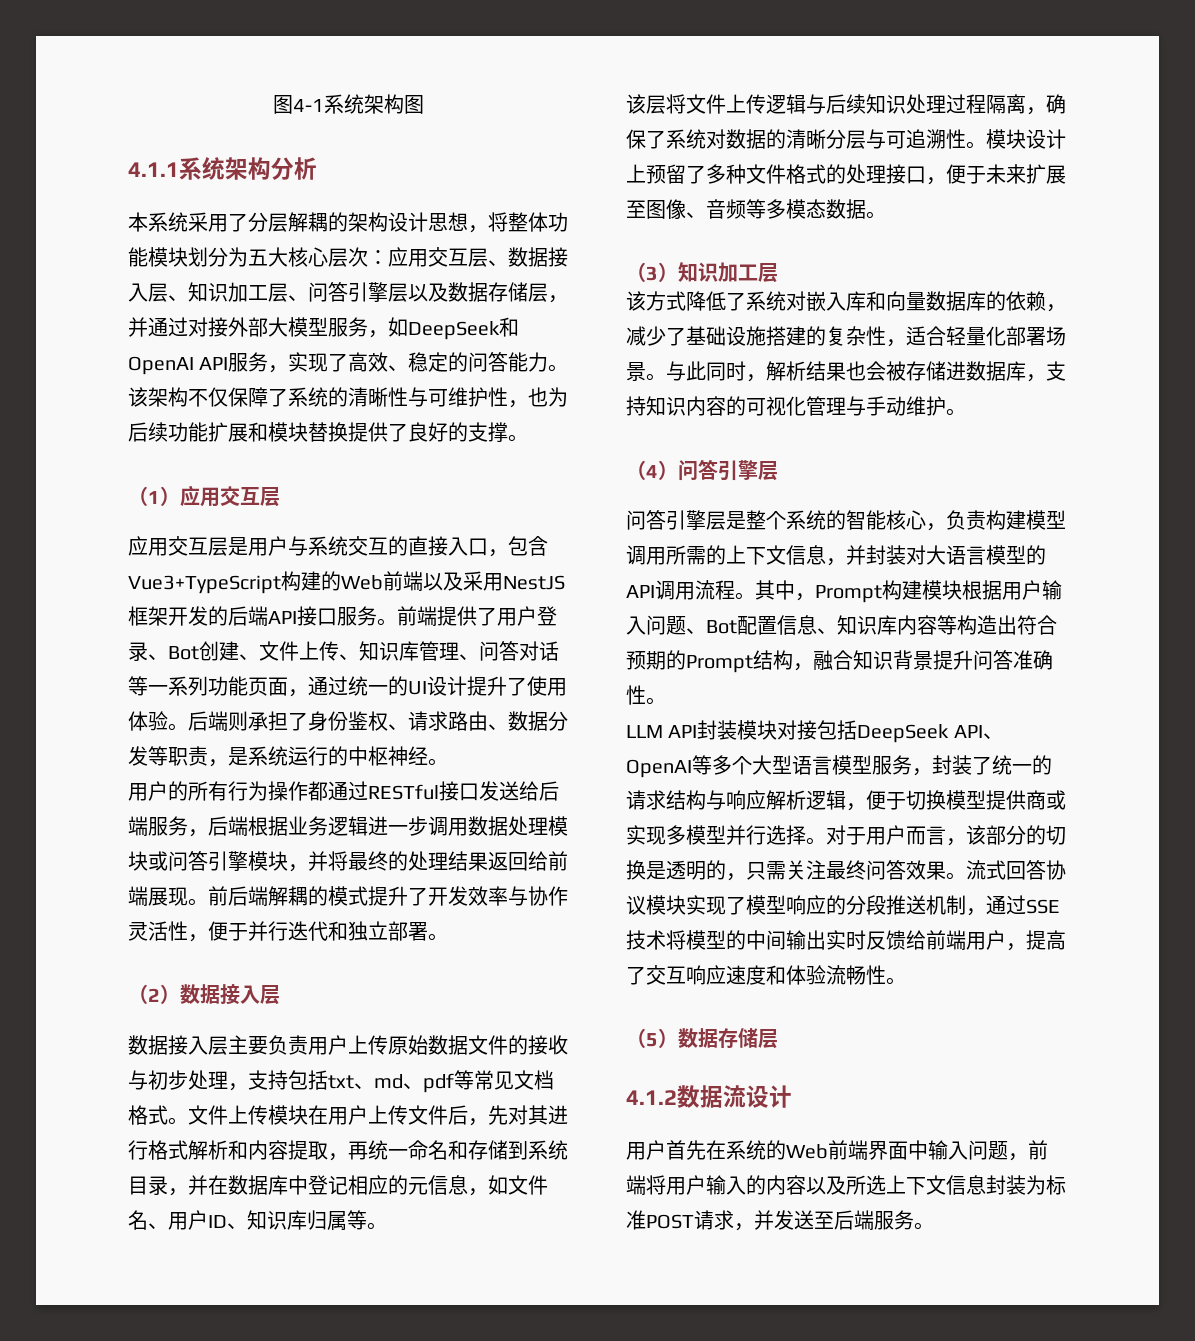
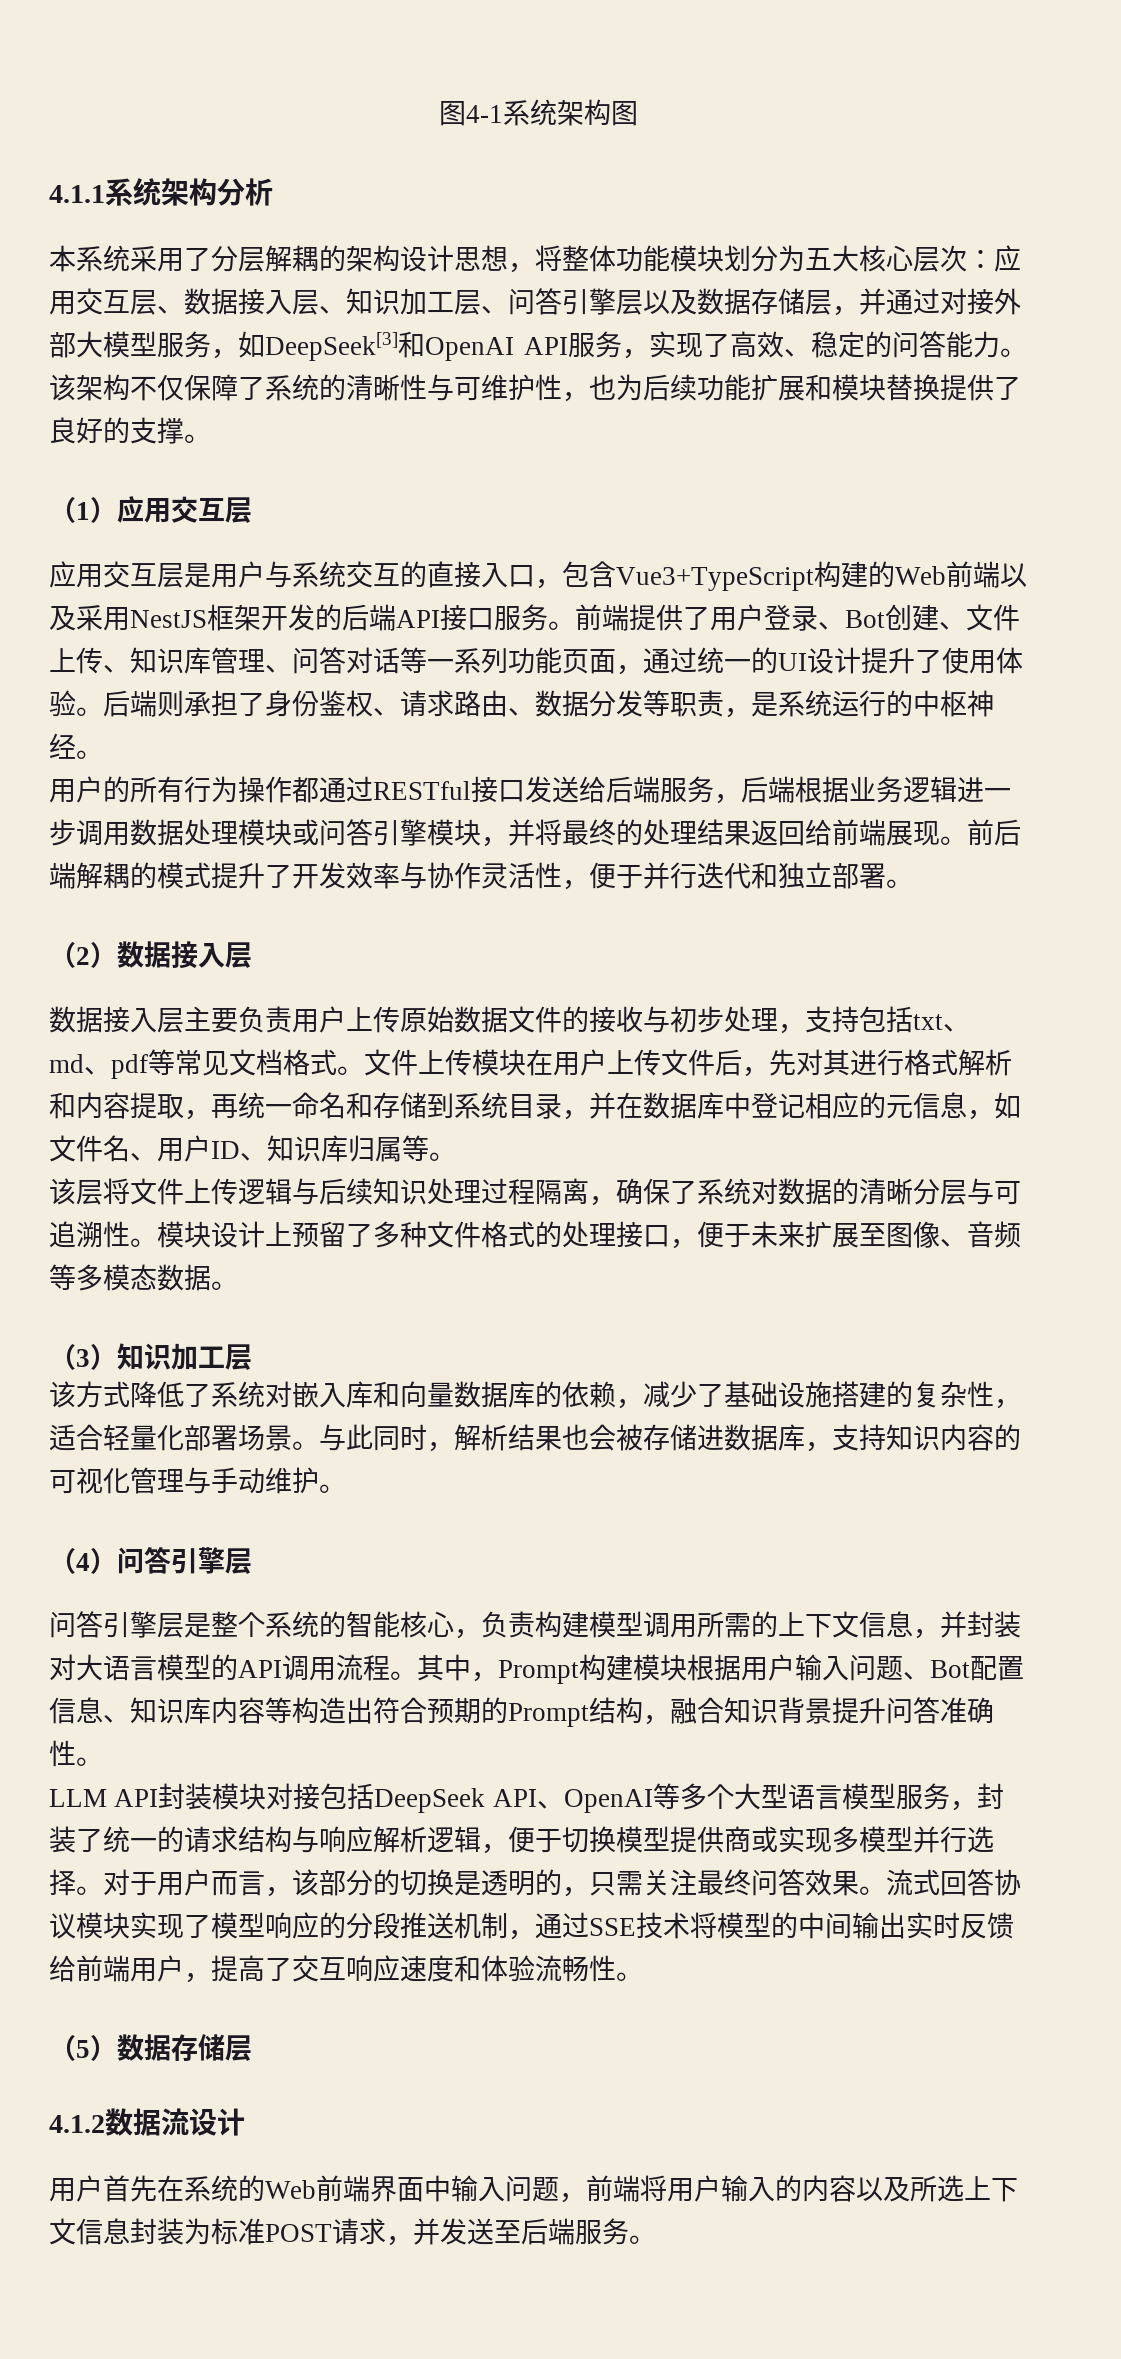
[408,321,500,340] DeepSeek -> [265,332,398,361] DeepSeek[3]

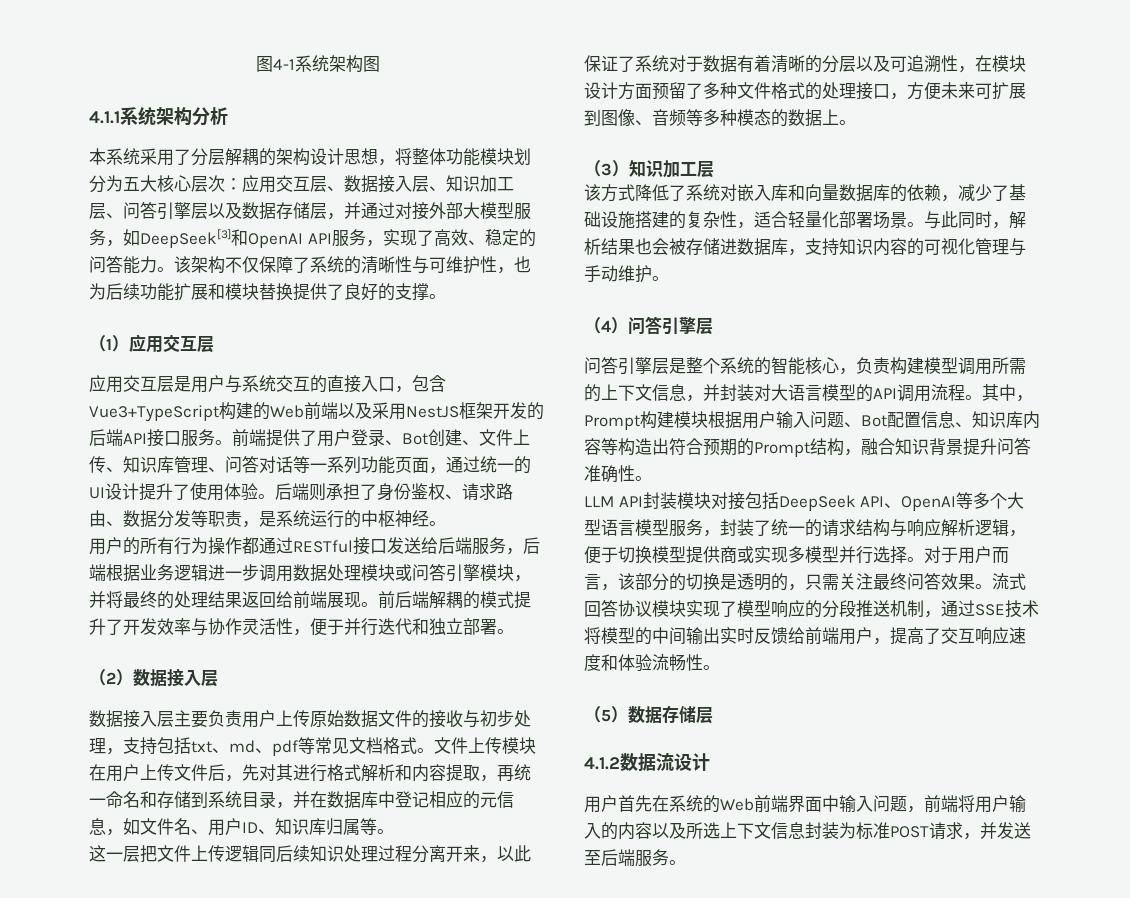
[49,1178,130,1205] 该层将 -> [89,845,157,863] 这一层把
[292,1178,319,1205] 与 -> [259,846,276,863] 同
[535,1178,994,1206] 隔离，确保了系统对数据的清晰分层与 -> [412,845,531,863] [584,55,890,73] 分离开来，以此保证了系统对于数据有着清晰的分层以及
[130,1238,157,1247] 。 -> [958,55,992,73] ，在
[265,1222,292,1246] 上 -> [618,82,652,100] 方面
[697,1221,1021,1248] [49,1264,211,1291] 便于未来扩展至图像、音频等多模态数据 -> [907,82,1026,100] [584,109,839,127] 方便未来可扩展到图像、音频等多种模态的数据上

